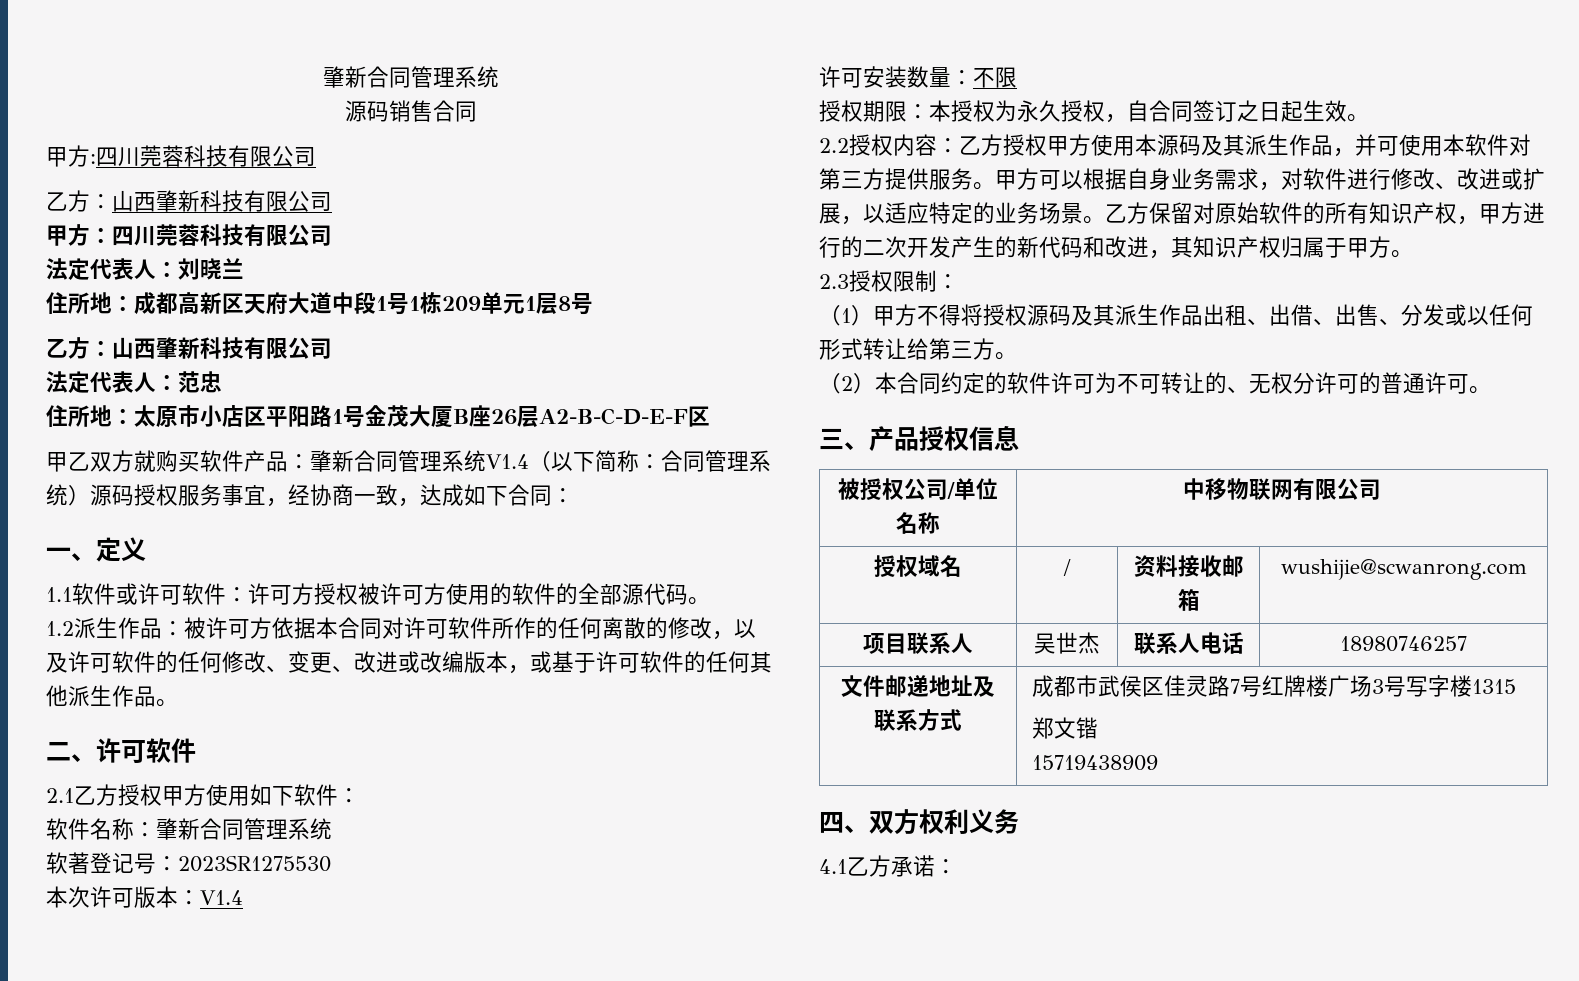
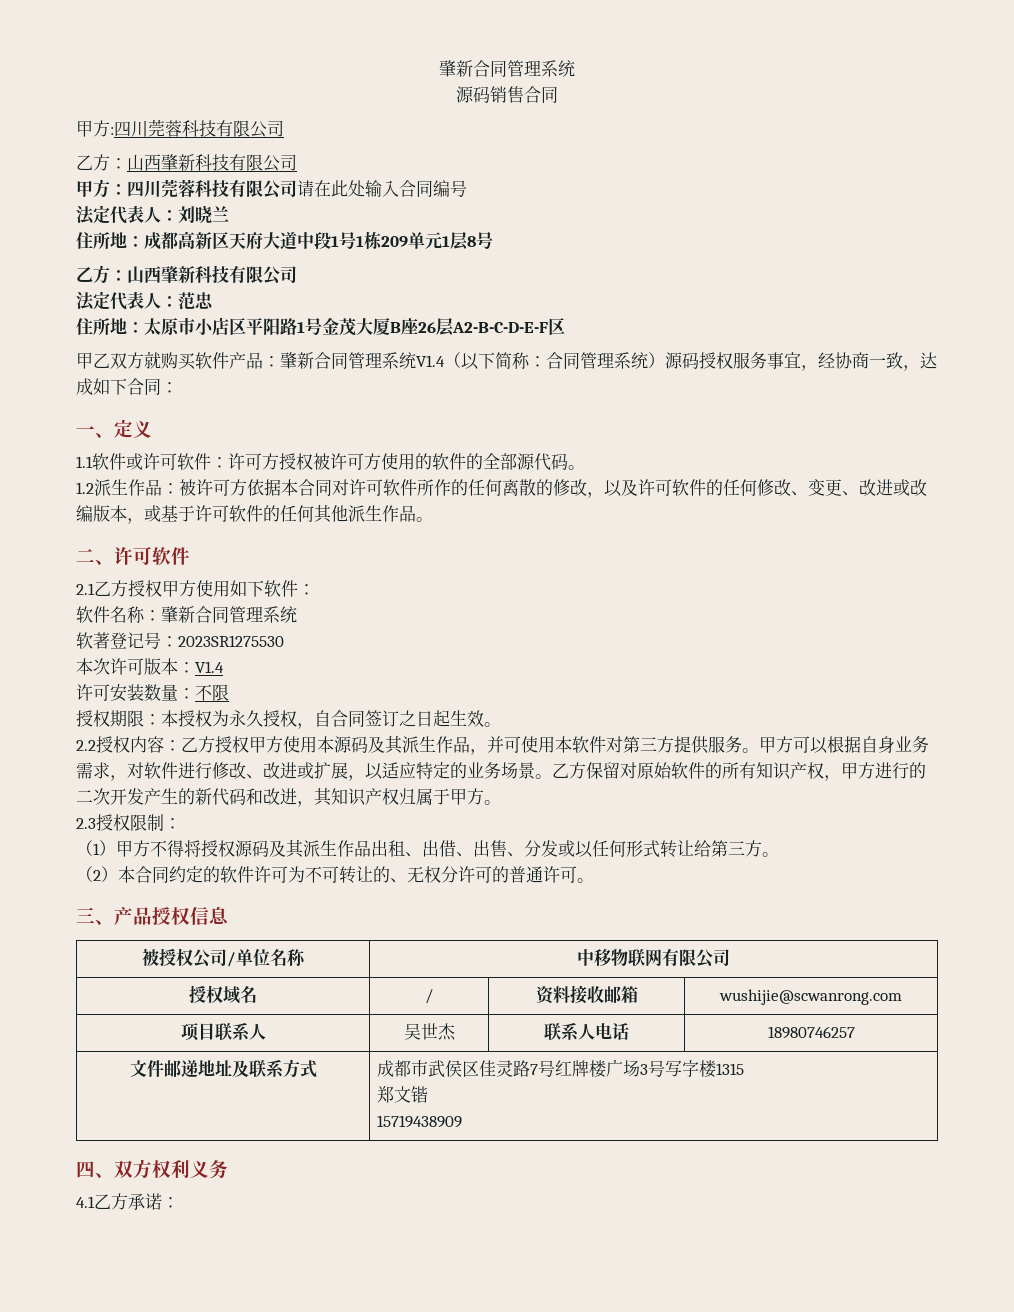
(332, 235) none -> [297,180,467,197] 请在此处输入合同编号

